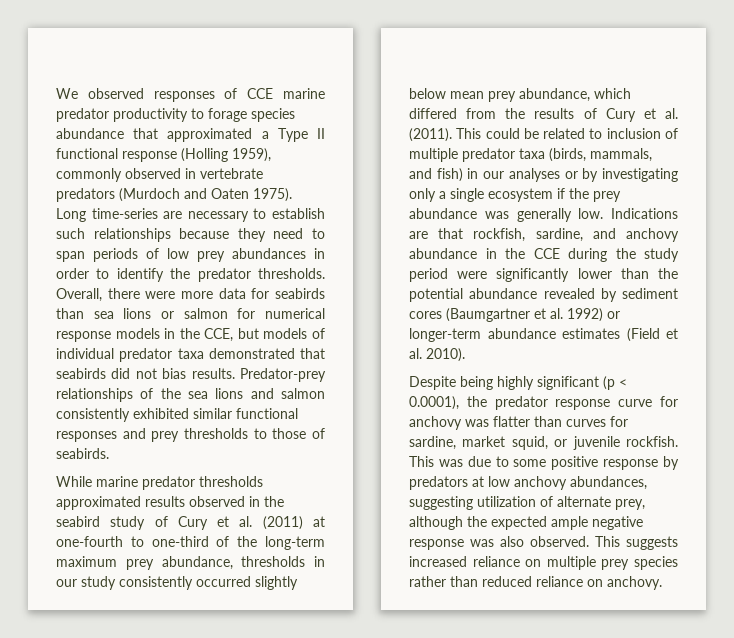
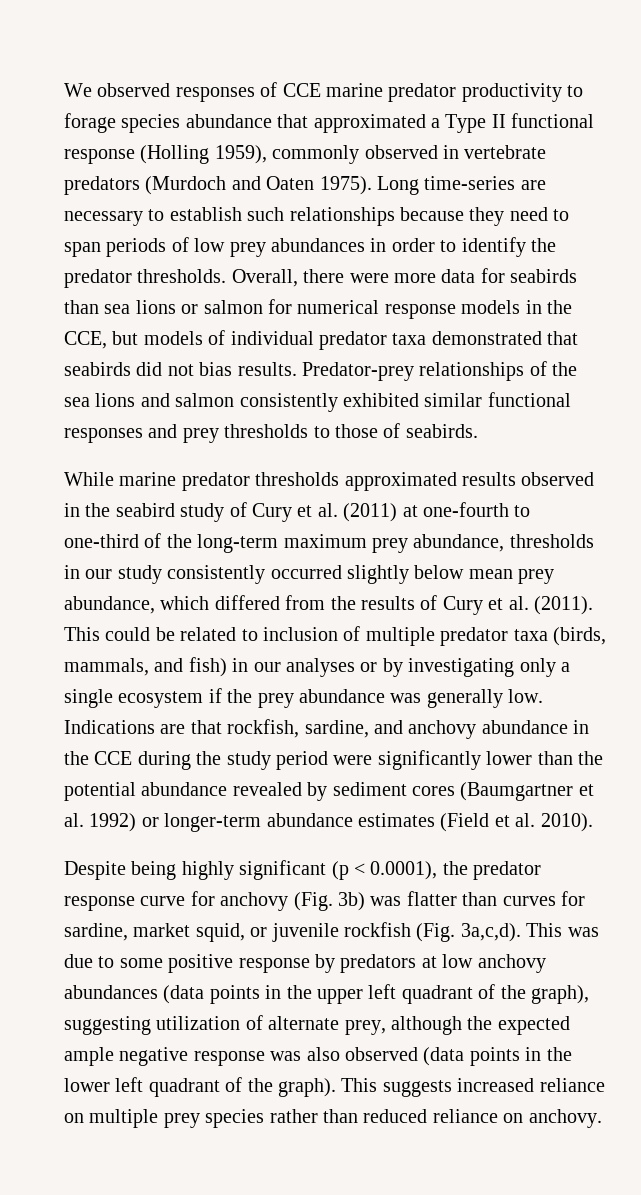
(462, 423) none -> [293,892,365,911] (Fig. 3b)
[626,436,678,447] rockfish. -> [344,922,521,942] rockfish (Fig. 3a,c,d).
[570,476,647,490] abundances, -> [64,984,589,1004] abundances (data points in the upper left quadrant of the graph),
[530,536,589,547] observed. -> [345,1047,572,1066] [64,1077,336,1097] observed (data points in the lower left quadrant of the graph).

